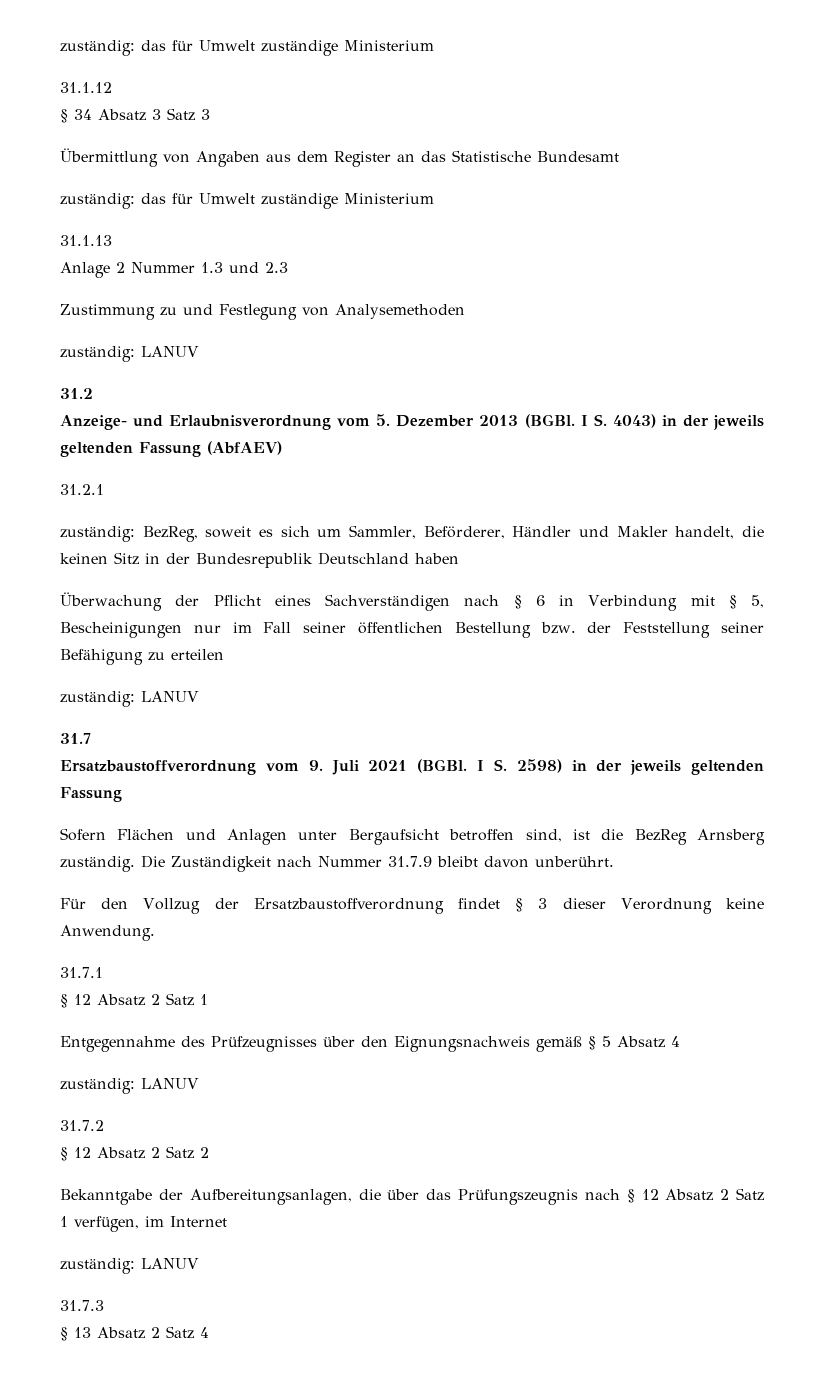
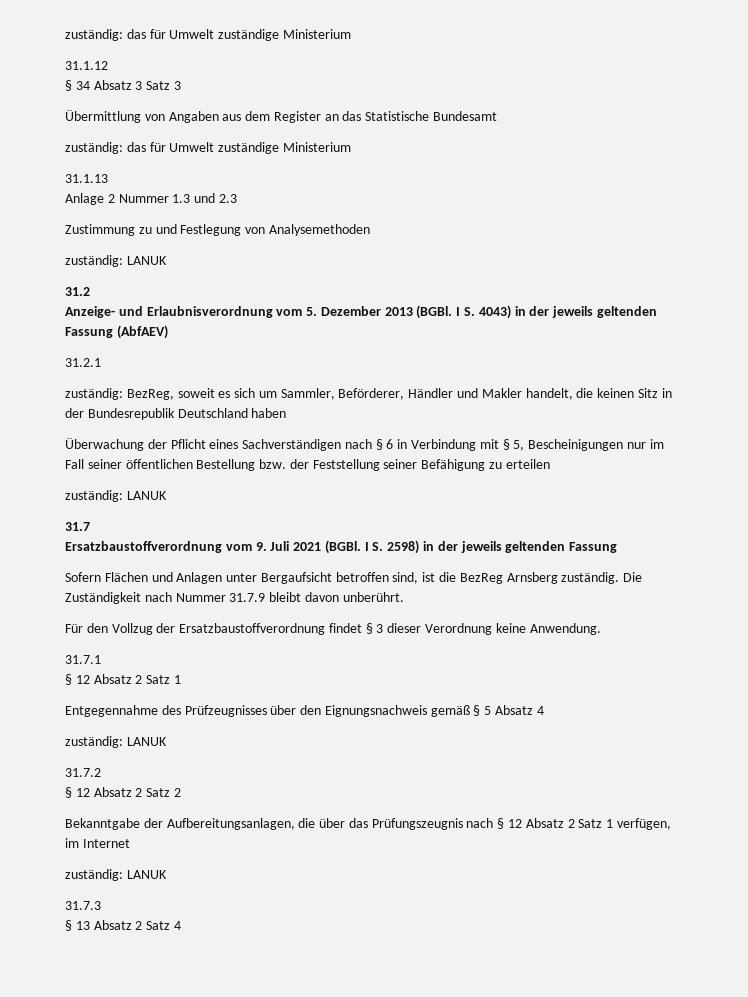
[141,346,199,357] LANUV -> [126,256,167,265] LANUK
[141,691,199,702] LANUV -> [126,491,167,500] LANUK
[141,1078,199,1089] LANUV -> [126,737,167,746] LANUK
[141,1258,199,1269] LANUV -> [126,870,167,879] LANUK

